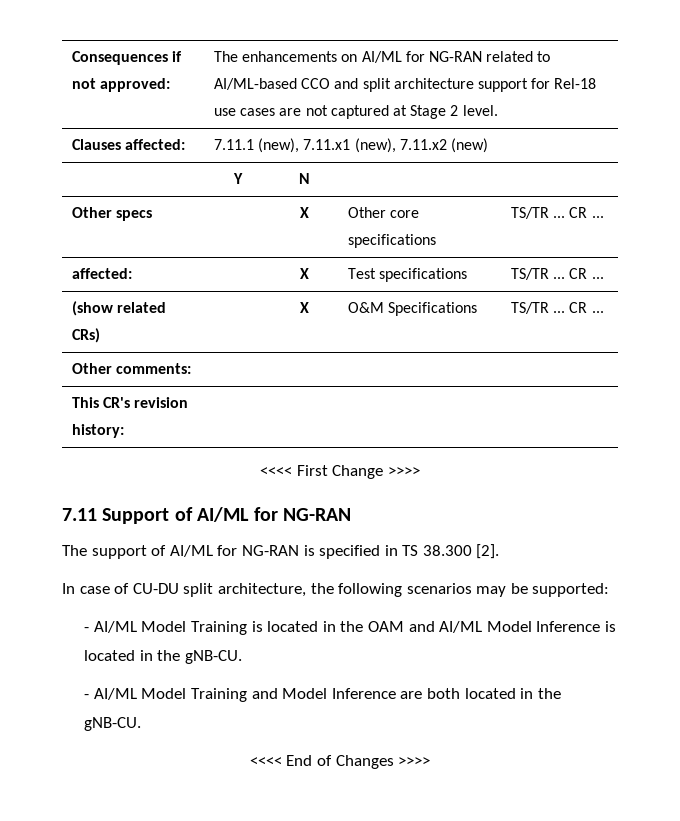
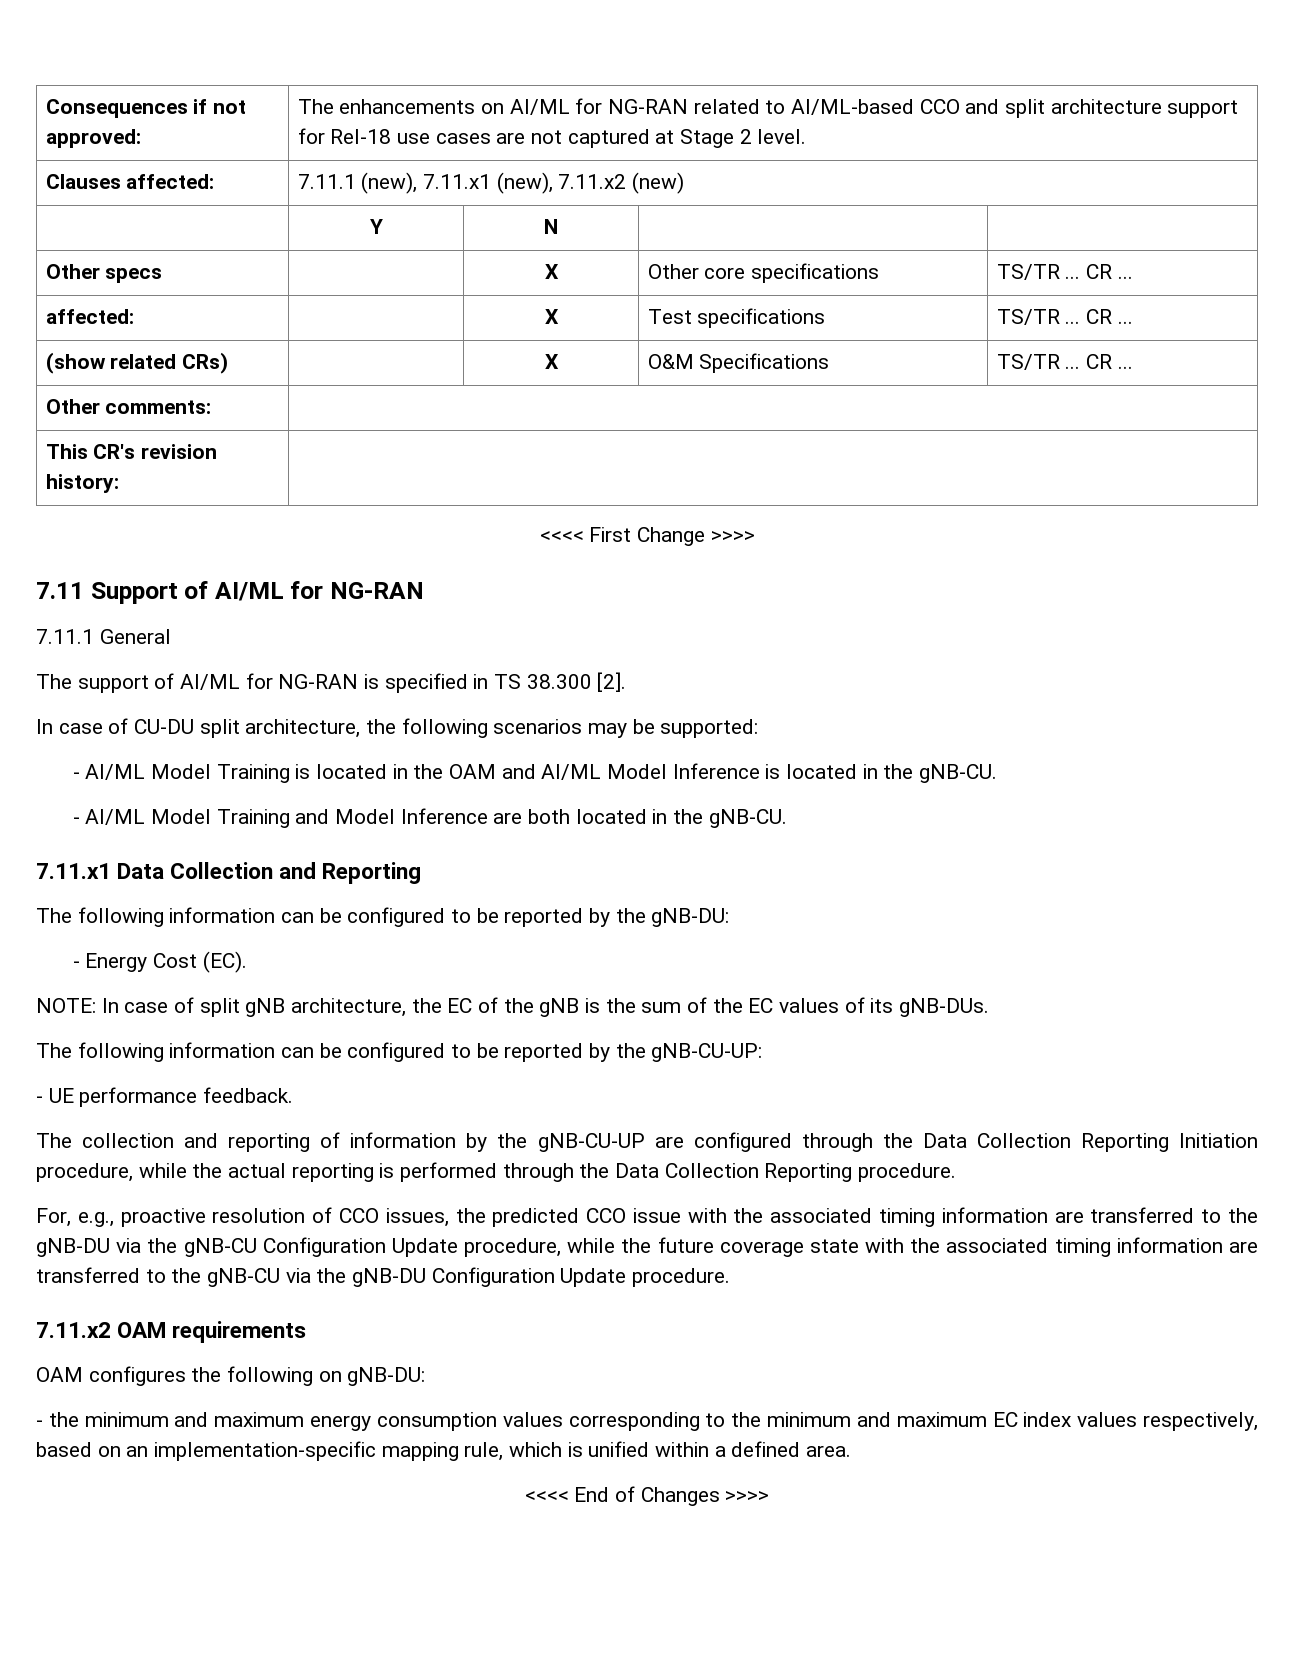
(351, 514) none -> [36,629,171,644] // 7.11.1 General
(142, 724) none -> [36,862,422,884] [36,907,730,927] [72,951,247,973] [36,997,990,1017] [36,1042,763,1062] [36,1087,294,1107] [36,1132,1258,1152] [36,1162,957,1182] [36,1207,1259,1227] [36,1237,1258,1257] [36,1267,731,1287] [36,1321,307,1343] [36,1366,426,1386] [36,1412,1259,1431] [36,1441,852,1461] // 7.11.x1 Data Collection and Reporting // The following information can be configured to be reported by the gNB-DU: // - Energy Cost (EC). // NOTE: In case of split gNB architecture, the EC of the gNB is the sum of the EC values of its gNB-DUs. // The following information can be configured to be reported by the gNB-CU-UP: // - UE performance feedback. // The collection and reporting of information by the gNB-CU-UP are configured through the Data Collection Reporting Initiation procedure, while the actual reporting is performed through the Data Collection Reporting procedure. // For, e.g., proactive resolution of CCO issues, the predicted CCO issue with the associated timing information are transferred to the gNB-DU via the gNB-CU Configuration Update procedure, while the future coverage state with the associated timing information are transferred to the gNB-CU via the gNB-DU Configuration Update procedure. // 7.11.x2 OAM requirements // OAM configures the following on gNB-DU: // - the minimum and maximum energy consumption values corresponding to the minimum and maximum EC index values respectively, based on an implementation-specific mapping rule, which is unified within a defined area.

